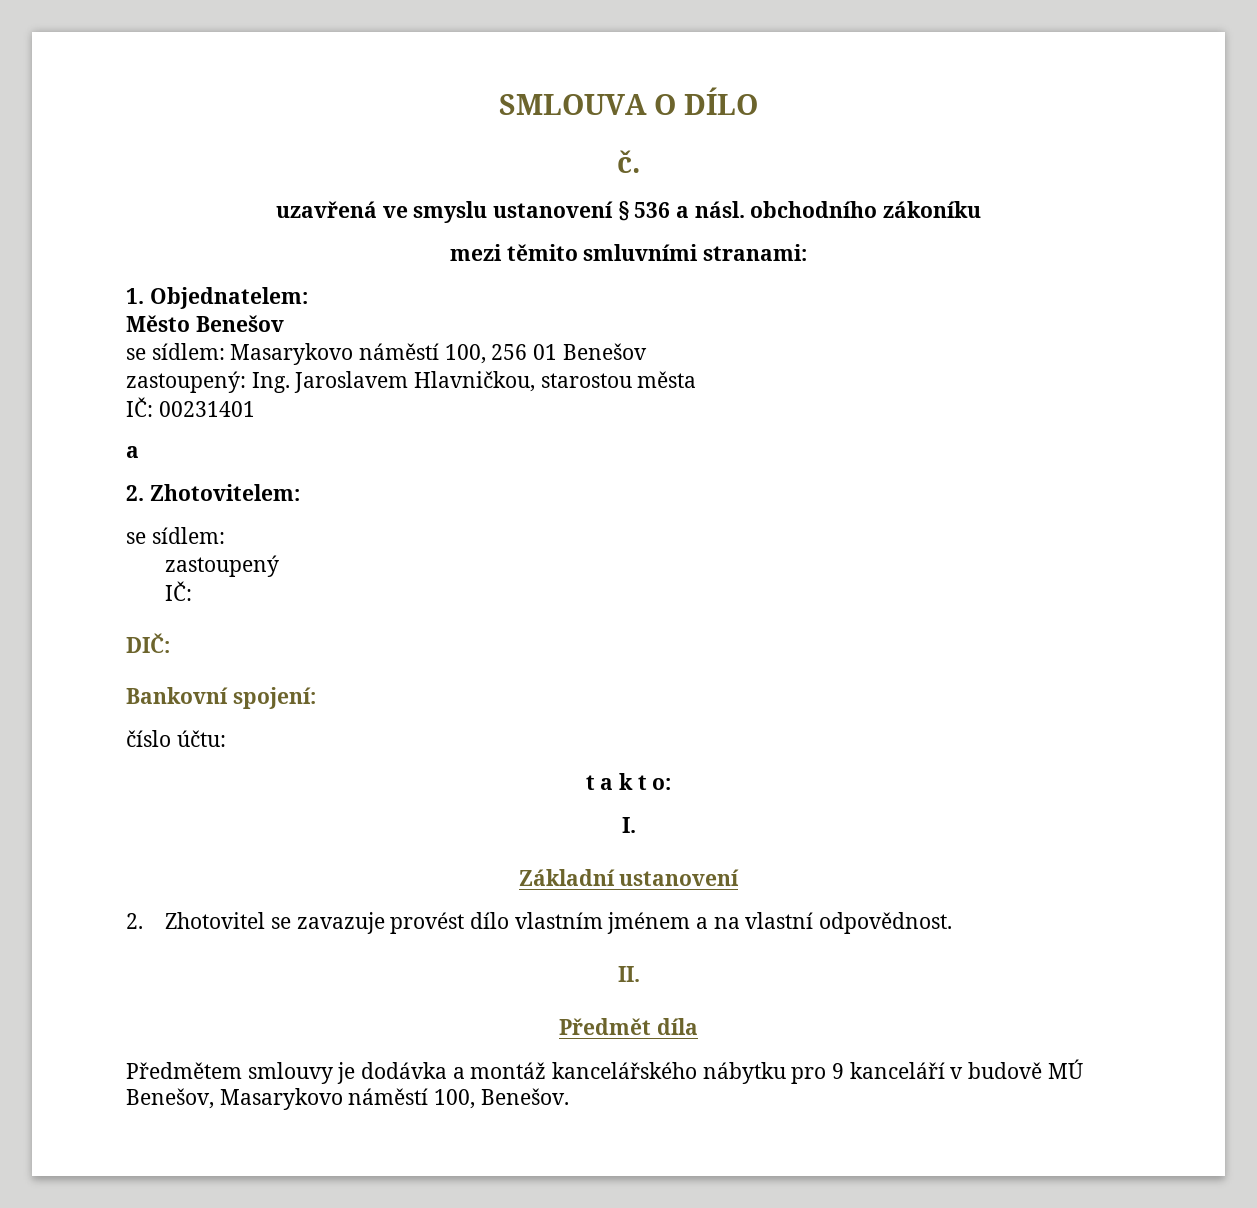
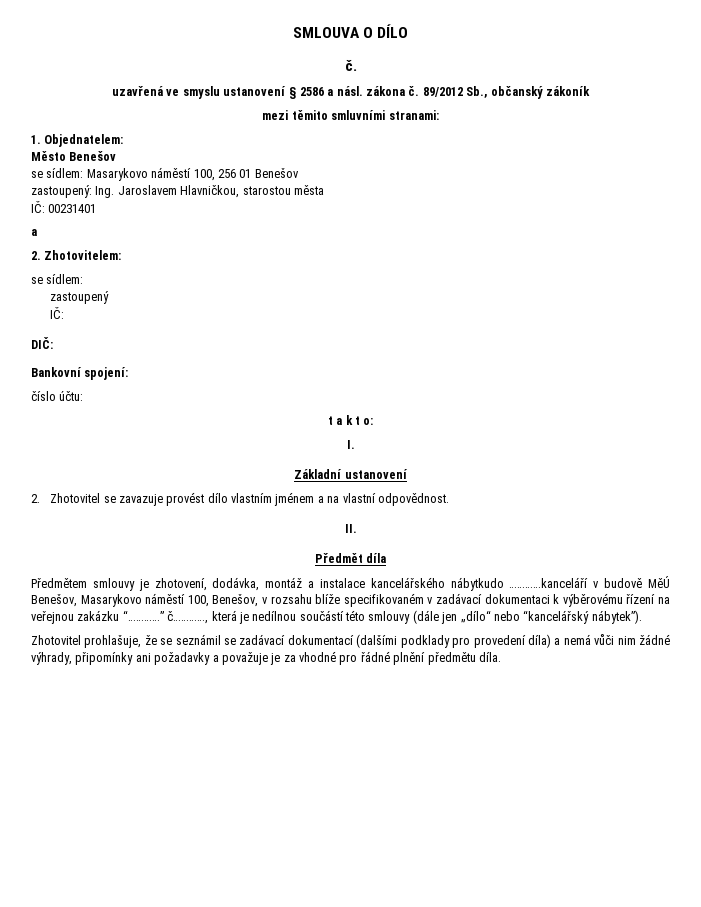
[634,202,671,218] 536 -> [299,87,324,96] 2586
[750,201,982,218] obchodního zákoníku -> [366,86,590,99] zákona č. 89/2012 Sb., občanský zákoník
[361,1062,945,1084] dodávka a montáž kancelářského nábytku pro 9 kanceláří -> [154,577,589,591] zhotovení, dodávka, montáž a instalace kancelářského nábytkudo …………kanceláří
[1047,1059,1083,1079] MÚ -> [648,576,670,588] MěÚ
[480,1088,569,1105] Benešov. -> [212,593,671,607] [31,610,642,624] [31,634,670,648] [31,651,501,665] Benešov, v rozsahu blíže specifikovaném v zadávací dokumentaci k výběrovému řízení na veřejnou zakázku “…………” č…………, která je nedílnou součástí této smlouvy (dále jen „dílo“ nebo “kancelářský nábytek”). // Zhotovitel prohlašuje, že se seznámil se zadávací dokumentací (dalšími podklady pro provedení díla) a nemá vůči nim žádné výhrady, připomínky ani požadavky a považuje je za vhodné pro řádné plnění předmětu díla.

